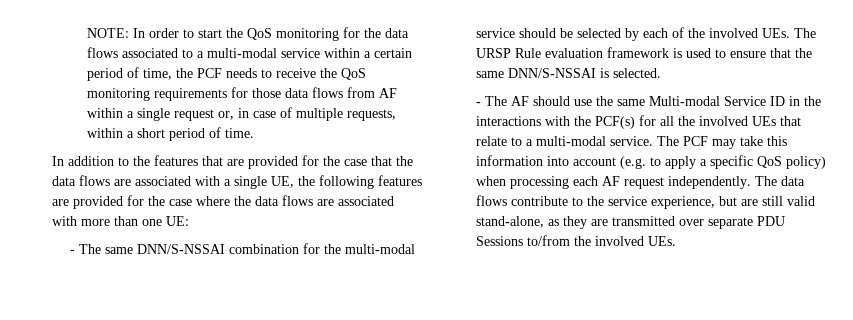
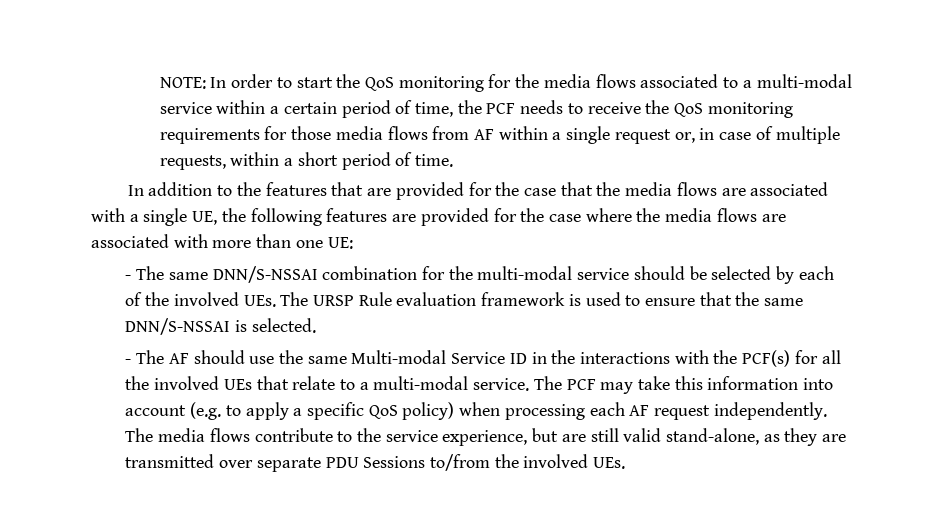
[385,28,410,38] data -> [543,74,591,88] media
[285,88,310,98] data -> [335,126,383,140] media
[52,176,76,186] data -> [625,182,673,196] media
[255,196,279,206] data -> [665,208,713,222] media
[780,176,805,186] data -> [158,428,206,442] media

